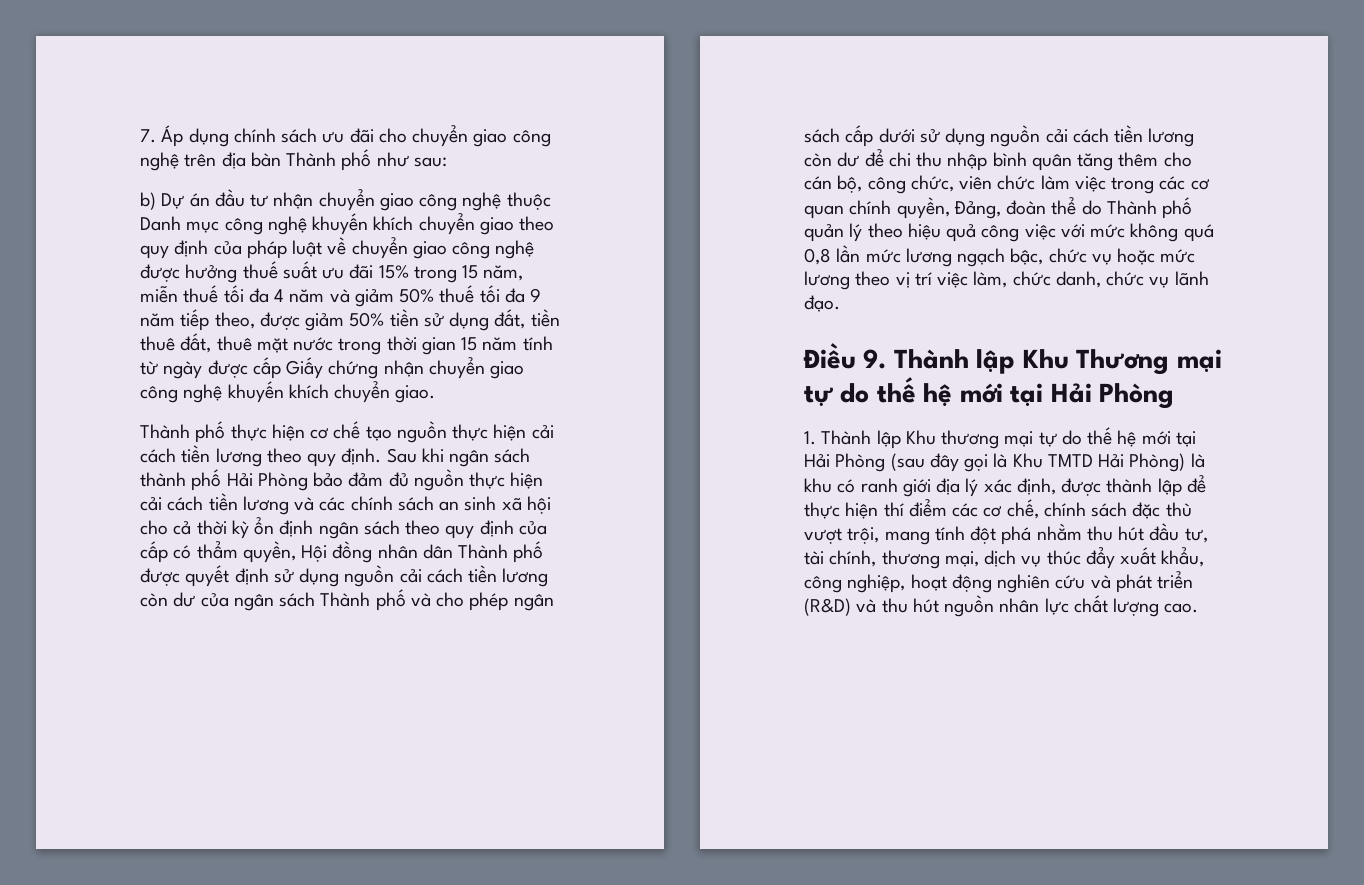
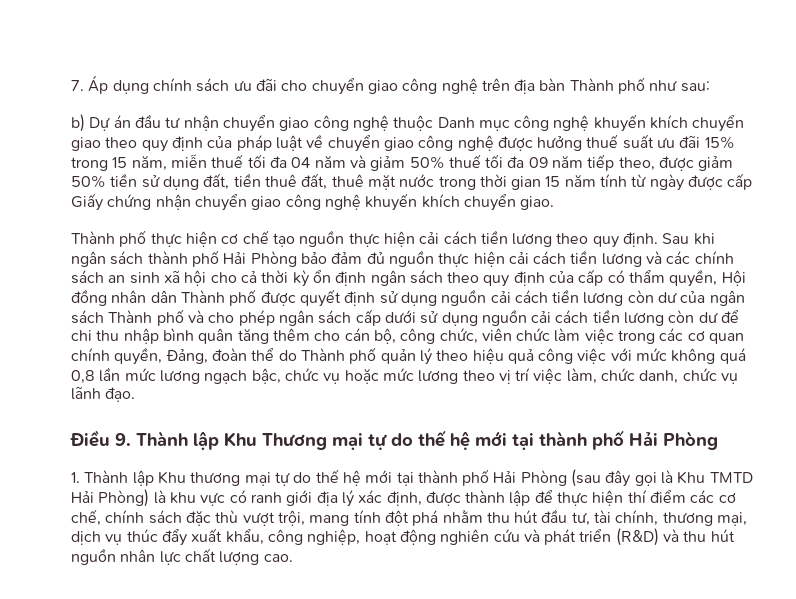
[274,289,285,302] 4 -> [291,157,311,168] 04
[530,288,542,302] 9 -> [528,157,548,168] 09
(1044, 395) none -> [539,430,625,450] thành phố
(1196, 439) none -> [417,469,490,486] thành phố
(832, 485) none -> [200,492,226,506] vực

